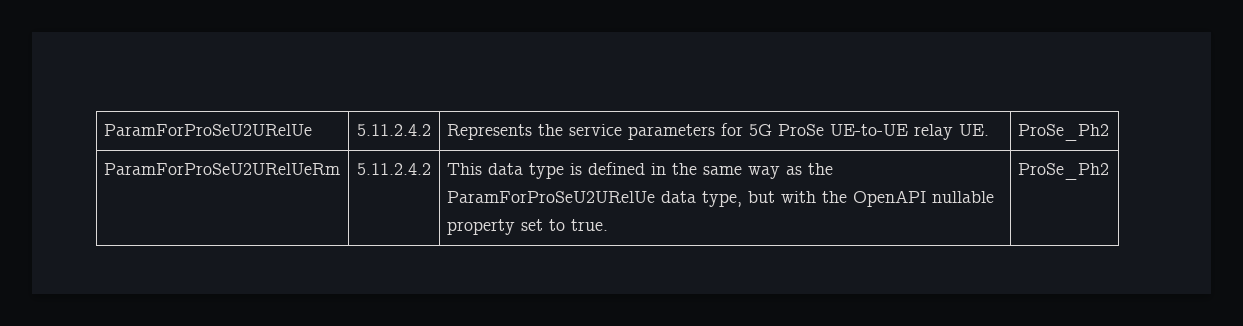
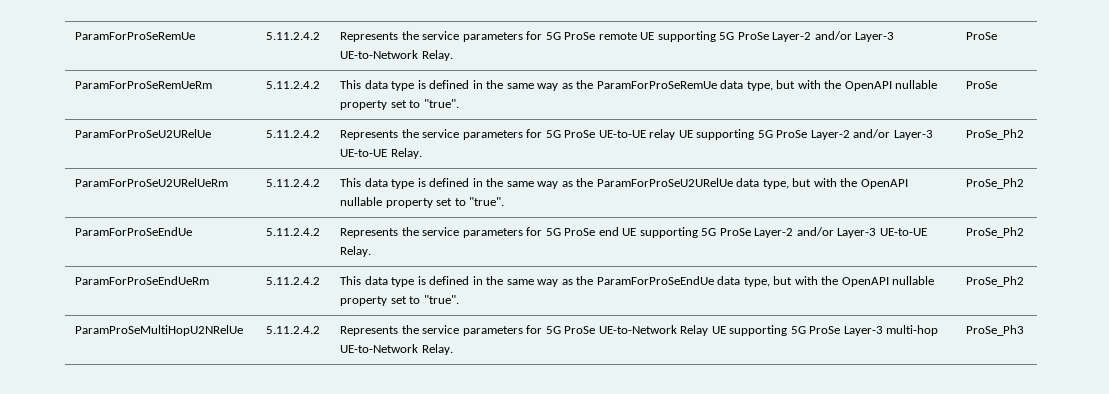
(103, 130) none -> [75,32,196,40] [265,32,320,40] [340,31,895,42] [340,50,453,61] [966,32,998,40] [75,81,213,89] [265,81,320,89] [340,80,938,91] [340,99,459,110] [966,81,998,89] ParamForProSeRemUe | 5.11.2.4.2 | Represents the service parameters for 5G ProSe remote UE supporting 5G ProSe Layer-2 and/or Layer-3 UE-to-Network Relay. | ProSe // ParamForProSeRemUeRm | 5.11.2.4.2 | This data type is defined in the same way as the ParamForProSeRemUe data type, but with the OpenAPI nullable property set to "true". | ProSe //
[958,124,989,136] UE. -> [678,129,933,140] [340,148,422,159] UE supporting 5G ProSe Layer-2 and/or Layer-3 UE-to-UE Relay.
[570,219,608,231] [1017,163,1109,180] true. | ProSe_Ph2 -> [469,197,505,206] [966,178,1025,189] [75,227,193,236] [265,228,320,236] [340,227,927,238] [340,246,372,257] [966,227,1025,238] [75,276,210,285] [265,277,320,285] [340,276,935,287] [340,295,459,306] [966,276,1025,287] [75,325,244,336] [265,326,320,334] [340,325,939,336] [340,344,453,355] [966,325,1025,336] "true". | ProSe_Ph2 // ParamForProSeEndUe | 5.11.2.4.2 | Represents the service parameters for 5G ProSe end UE supporting 5G ProSe Layer-2 and/or Layer-3 UE-to-UE Relay. | ProSe_Ph2 // ParamForProSeEndUeRm | 5.11.2.4.2 | This data type is defined in the same way as the ParamForProSeEndUe data type, but with the OpenAPI nullable property set to "true". | ProSe_Ph2 // ParamProSeMultiHopU2NRelUe | 5.11.2.4.2 | Represents the service parameters for 5G ProSe UE-to-Network Relay UE supporting 5G ProSe Layer-3 multi-hop UE-to-Network Relay. | ProSe_Ph3

